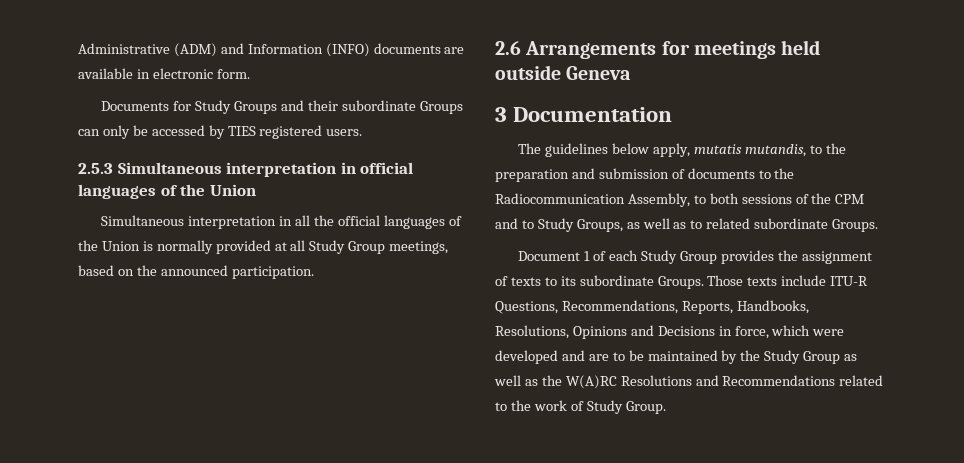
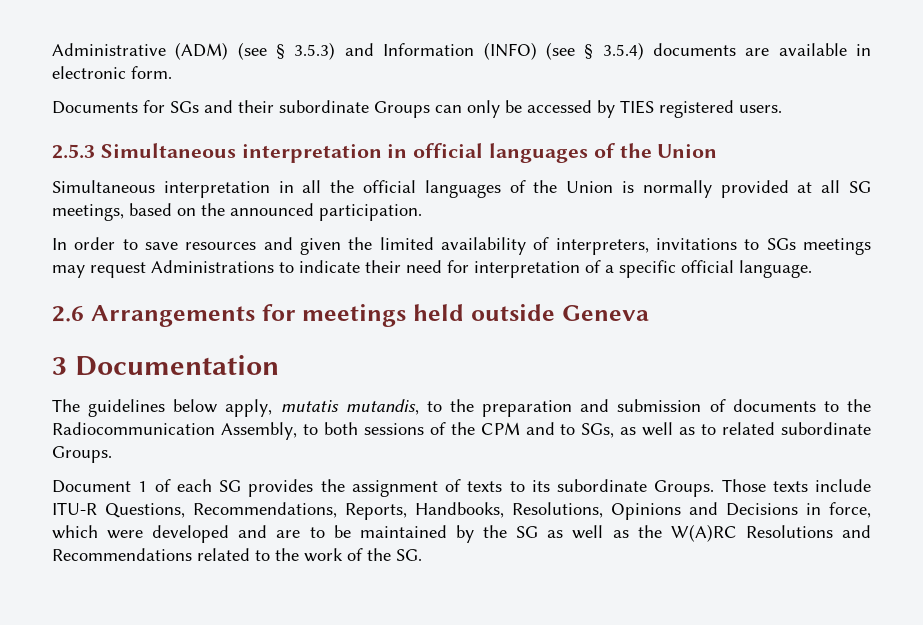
[220,43,370,57] and Information (INFO) -> [237,42,644,60] (see § 3.5.3) and Information (INFO) (see § 3.5.4)
[195,100,278,114] Study Groups -> [170,101,199,113] SGs
[309,240,386,254] Study Group -> [848,181,871,193] SG
(314, 272) none -> [52,237,871,255] [52,260,812,278] // In order to save resources and given the limited availability of interpreters, invitations to SGs meetings may request Administrations to indicate their need for interpretation of a specific official language.
[537,218,623,232] Study Groups, -> [581,423,615,438] SGs,
[641,250,717,264] Study Group -> [219,480,241,492] SG
[764,350,841,364] Study Group -> [516,526,539,538] SG
[586,400,666,414] Study Group. -> [367,548,422,561] the SG.

